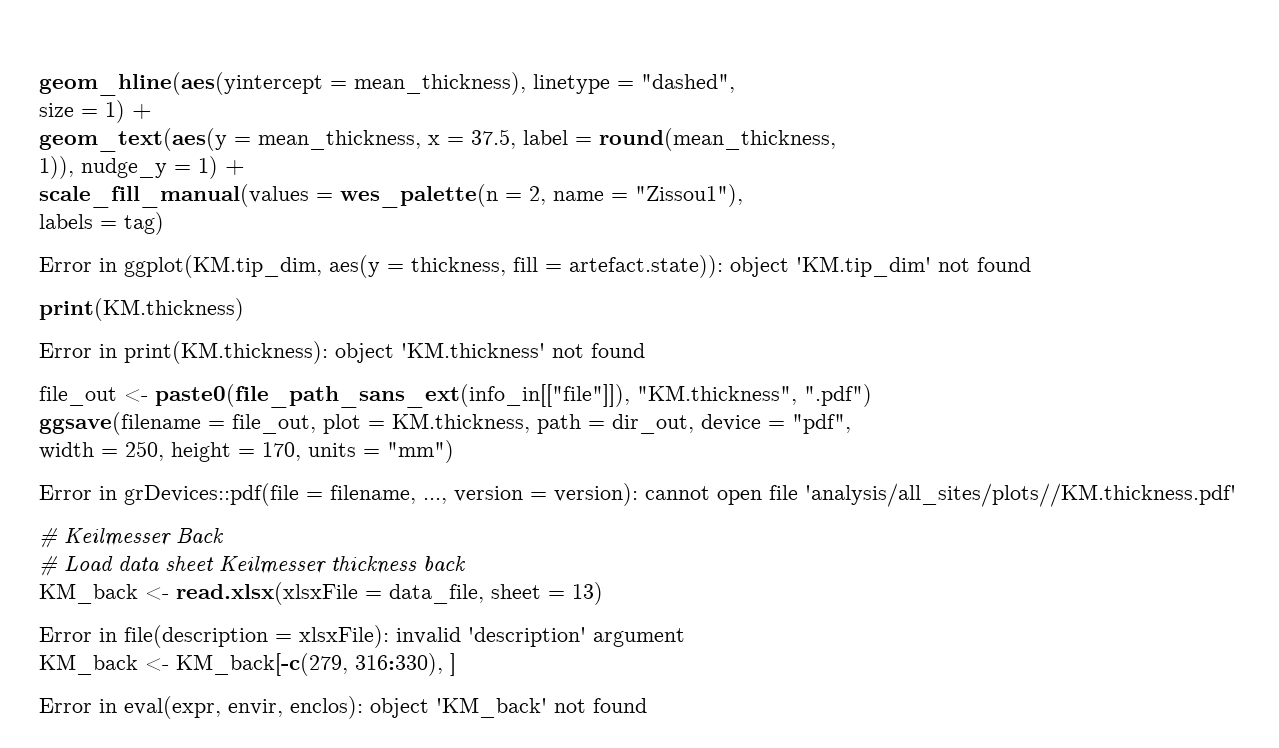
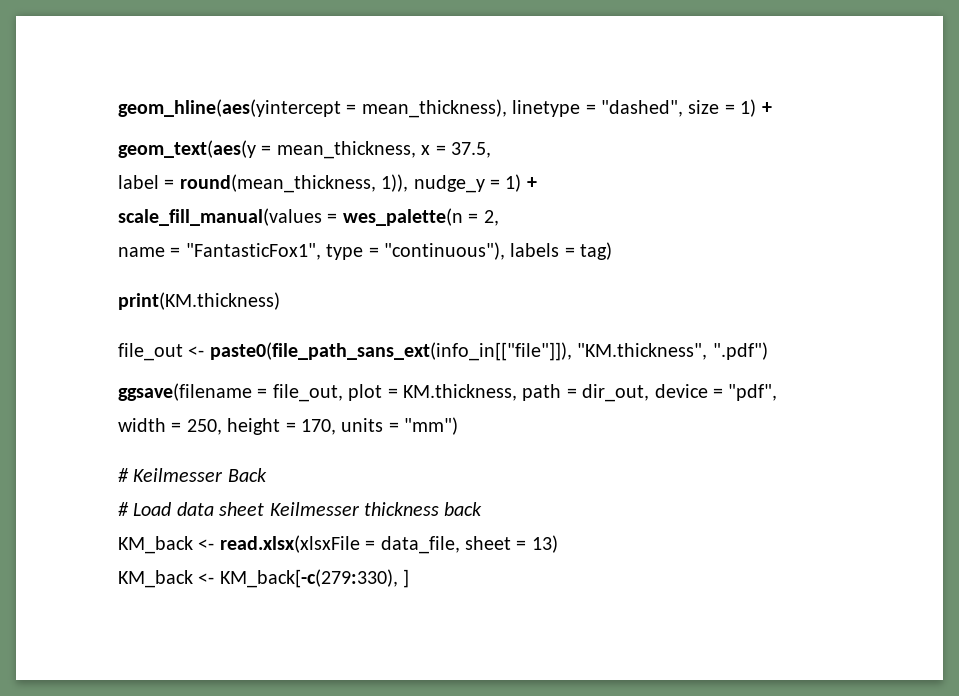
(735, 83) // -> (683, 108) none
(516, 139) none -> (491, 150) //
(836, 139) // -> (376, 183) none
(546, 195) none -> (499, 218) //
[635,184,743,207] "Zissou1"), // -> [185,242,505,260] "FantasticFox1", type = "continuous"),
[39,255,1031,278] [39,298,244,321] [39,341,645,364] Error in ggplot(KM.tip_dim, aes(y = thickness, fill = artefact.state)): object 'KM.tip_dim' not found // print(KM.thickness) // Error in print(KM.thickness): object 'KM.thickness' not found -> [118,292,280,310] print(KM.thickness)
[39,483,1236,507] // Error in grDevices::pdf(file = filename, ..., version = version): cannot open file 'analysis/all_sites/plots//KM.thickness.pdf' -> (459, 426) none
[39,625,685,648] [39,653,443,676] // Error in file(description = xlsxFile): invalid 'description' argument // KM_back <- KM_back[-c(279, 316:330), -> [118,569,398,588] // KM_back <- KM_back[-c(279:330),
[39,696,647,719] // Error in eval(expr, envir, enclos): object 'KM_back' not found -> (410, 578) none

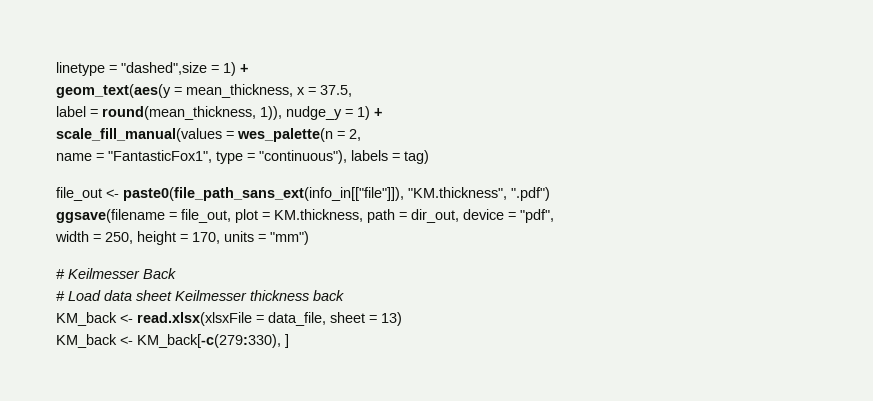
[118,99,720,118] geom_hline(aes(yintercept = mean_thickness), linetype = "dashed", size -> [56,62,207,76] linetype = "dashed",size
[118,292,280,310] // print(KM.thickness) -> (429, 157) none

